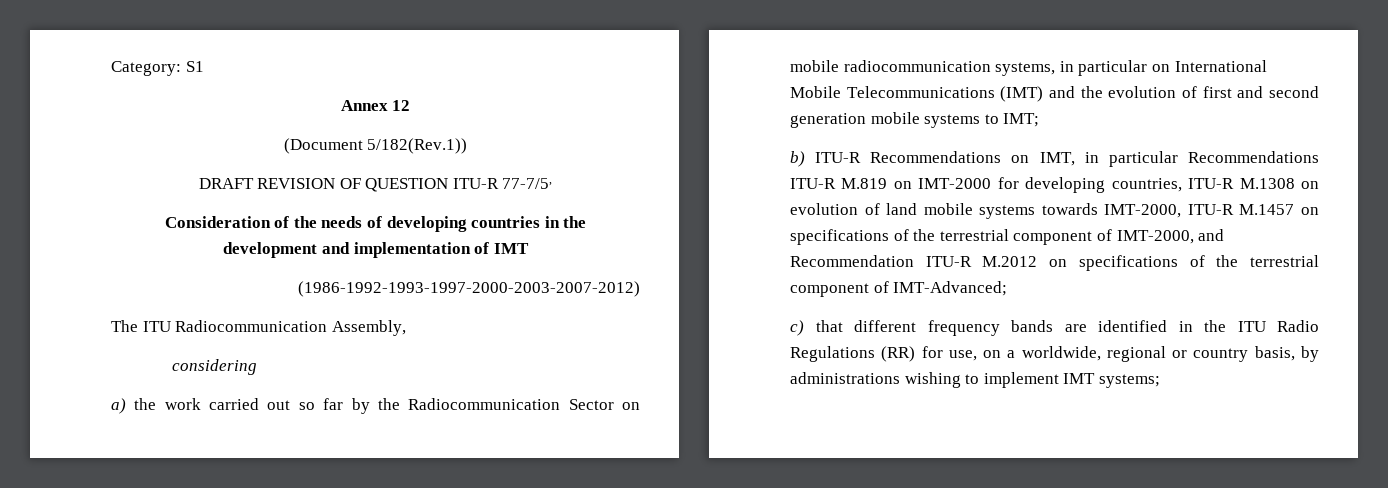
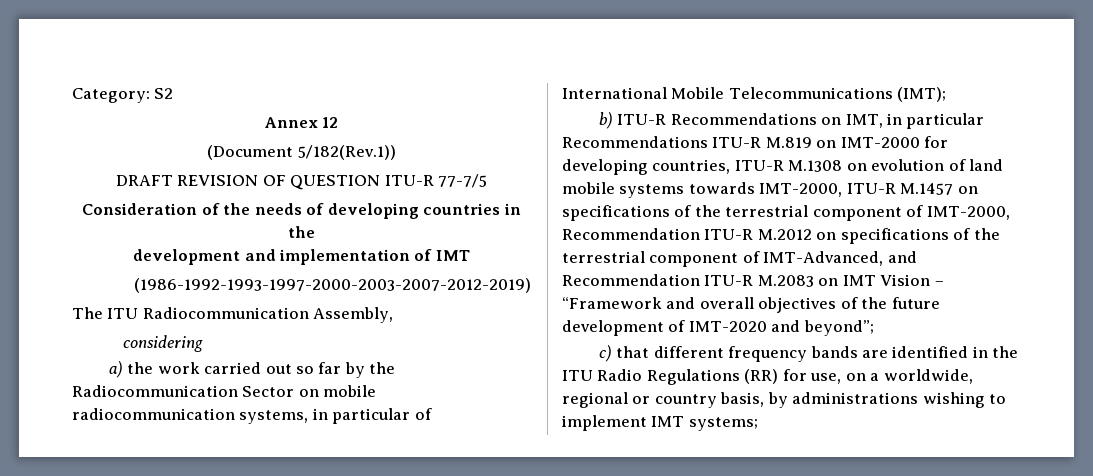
[185,61,204,72] S1 -> [154,88,174,99] S2
[502,178,553,189] 77-7/5, -> [438,174,488,188] 77-7/5
[298,281,640,297] (1986-1992-1993-1997-2000-2003-2007-2012) -> [134,278,531,293] (1986-1992-1993-1997-2000-2003-2007-2012-2019)
[1151,64,1170,72] on -> [414,408,432,420] of
[1000,86,1319,102] [790,112,1040,128] (IMT) and the evolution of first and second generation mobile systems to IMT; -> [897,87,947,102] (IMT);
[1198,229,1225,241] and -> (1010, 213) none
[893,281,1008,296] IMT-Advanced; -> [763,251,917,266] [562,274,944,287] [562,297,940,313] [562,320,874,336] IMT-Advanced, and Recommendation ITU-R M.2083 on IMT Vision – “Framework and overall objectives of the future development of IMT-2020 and beyond”;

